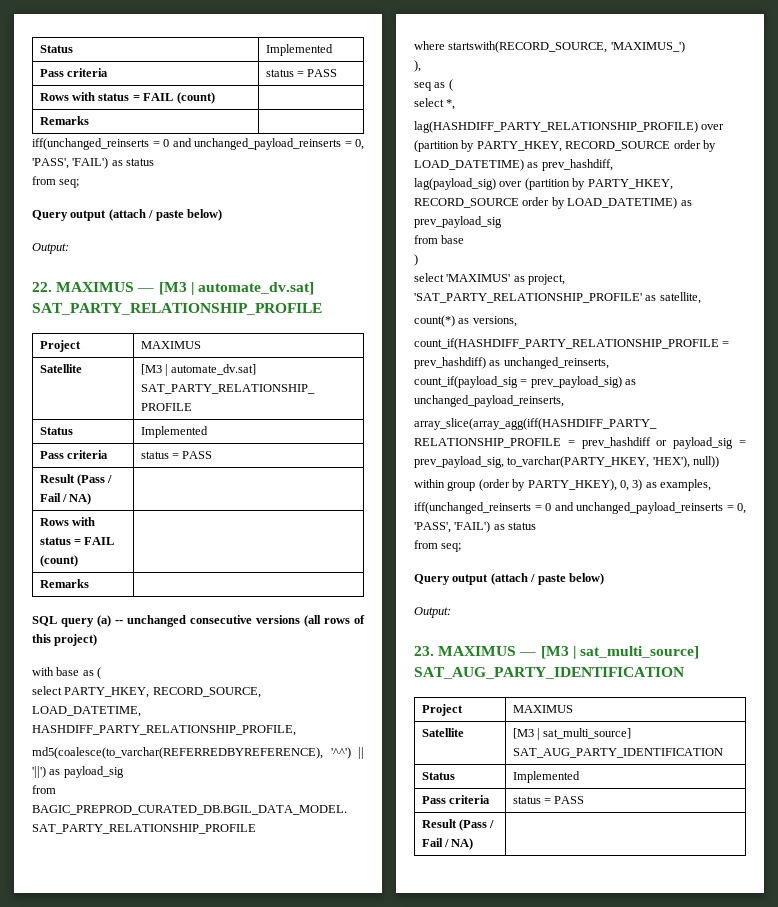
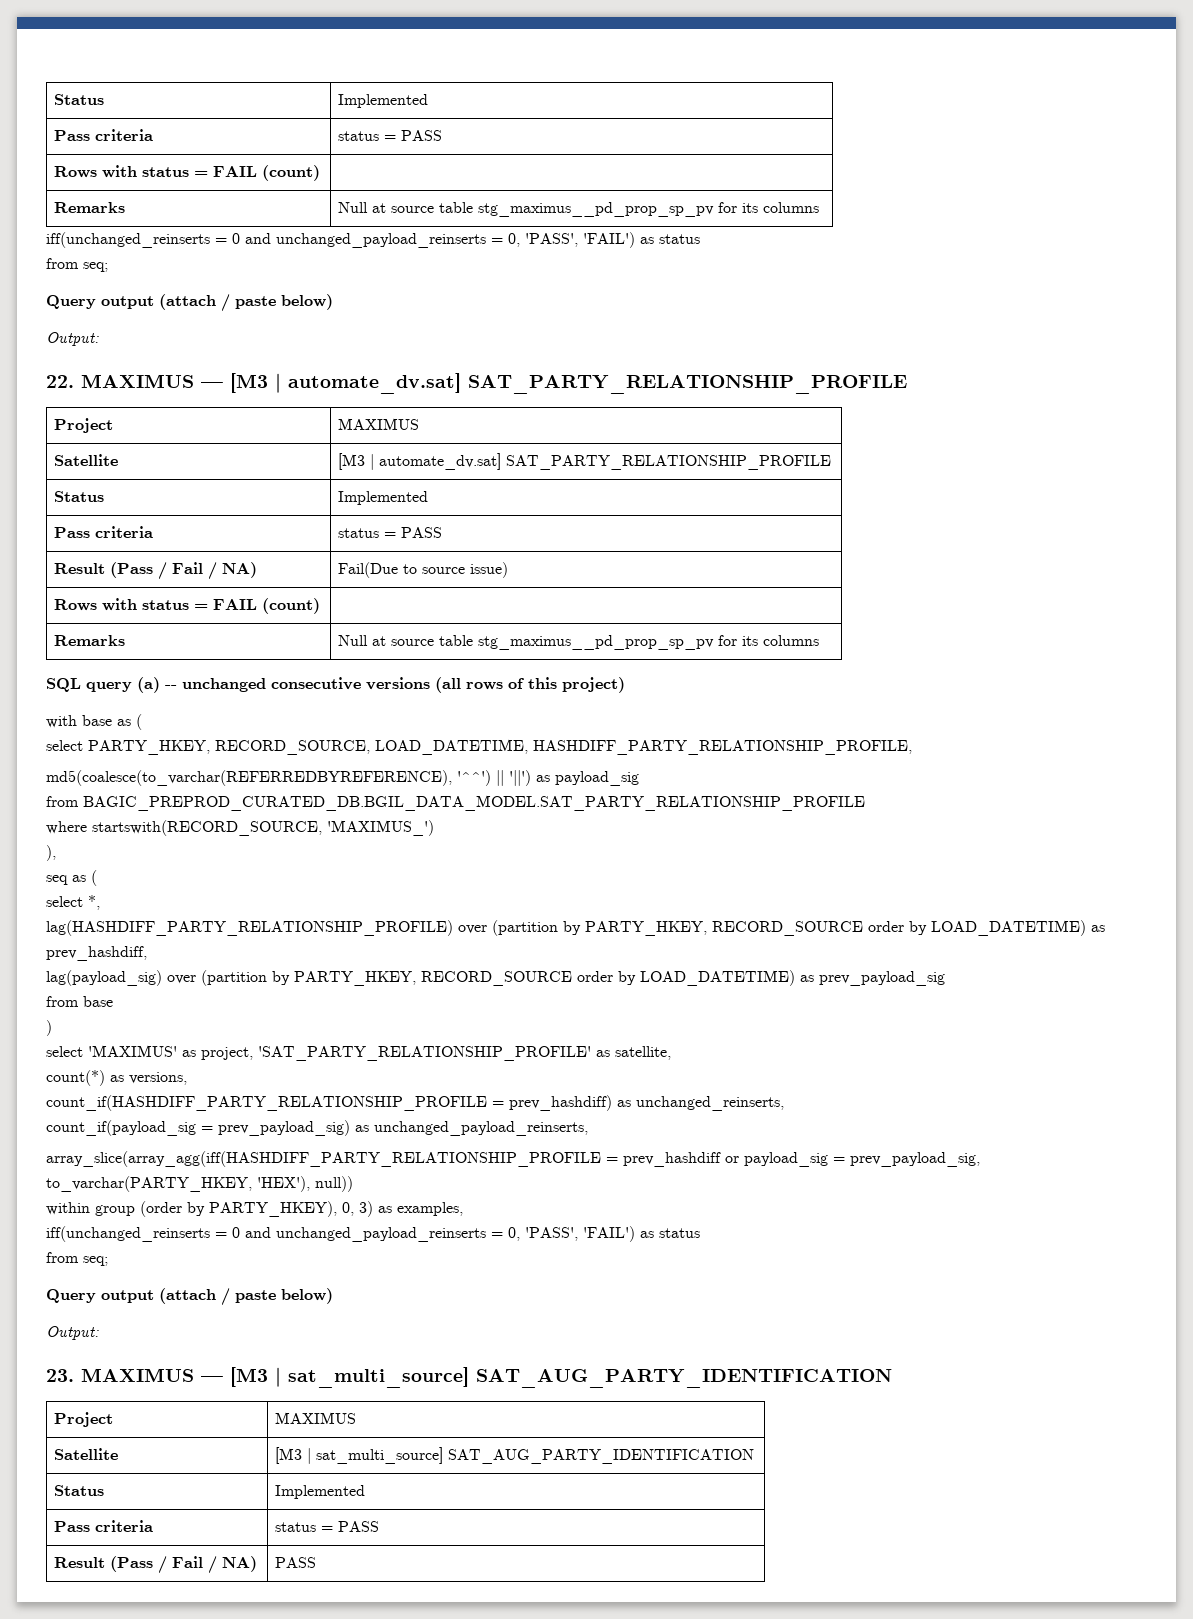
(89, 120) none -> [337,202,819,217] Null at source table stg_maximus__pd_prop_sp_pv for its columns
[39,517,96,526] [39,537,115,545] [39,555,78,567] [39,579,89,588] // Rows with status = FAIL (count) | // Remarks | -> [337,562,508,578] [53,598,320,614] [53,635,125,646] [337,635,819,650] Fail(Due to source issue) // Rows with status = FAIL (count) | // Remarks | Null at source table stg_maximus__pd_prop_sp_pv for its columns
(474, 844) none -> [274,1557,316,1568] PASS

